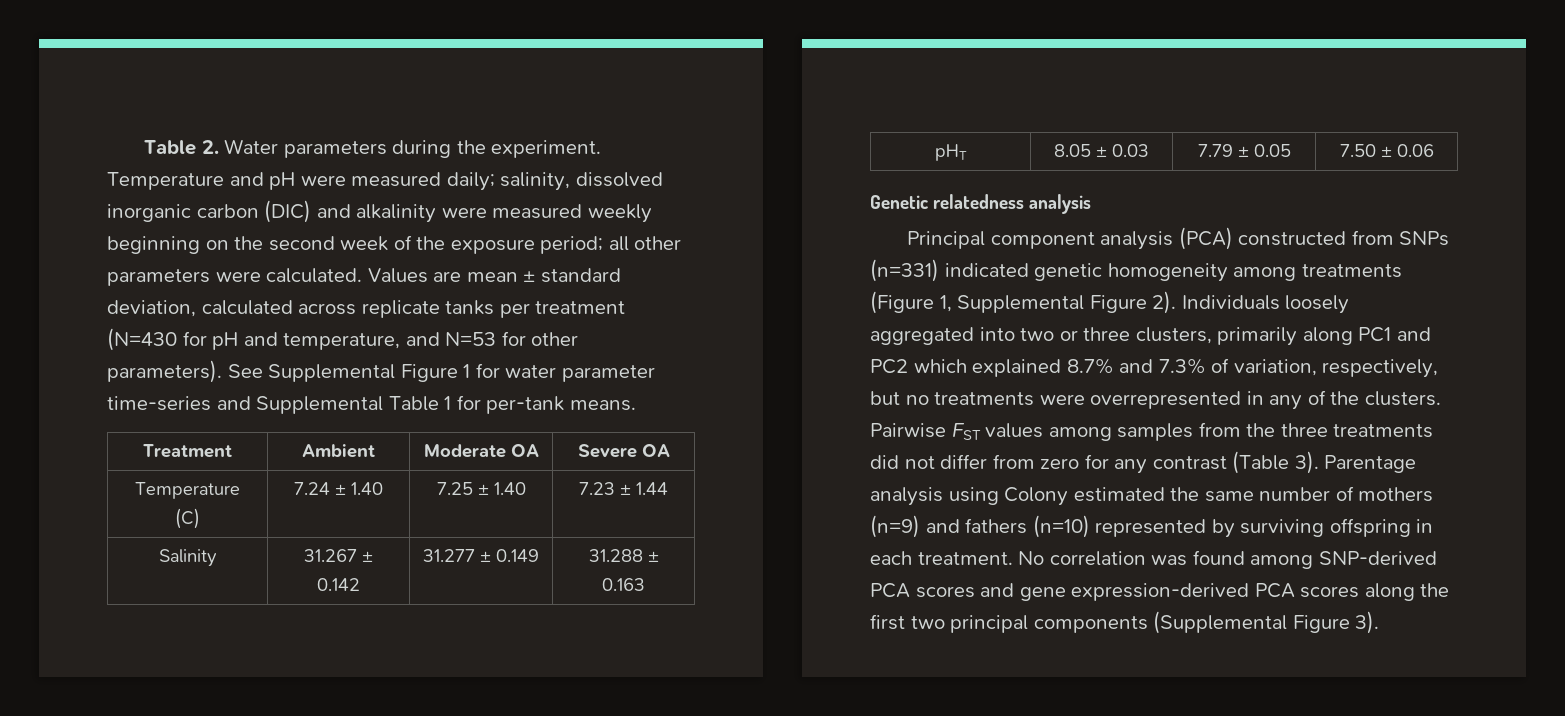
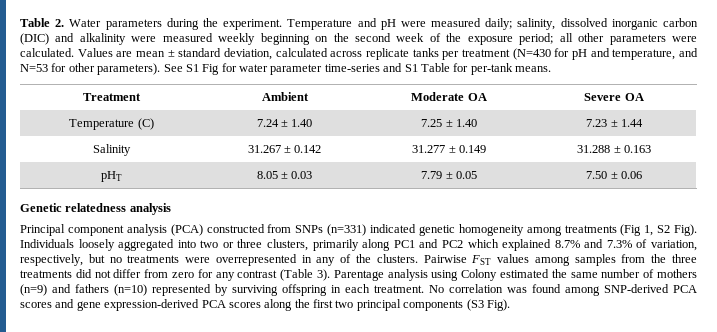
[268,364,471,382] Supplemental Figure 1 -> [185,64,220,75] S1 Fig
[256,396,452,414] Supplemental Table 1 -> [404,63,450,72] S1 Table
[870,291,1177,314] (Figure 1, Supplemental Figure 2). -> [620,224,697,236] (Fig 1, S2 Fig).
[1153,611,1380,634] (Supplemental Figure 3). -> [466,299,510,311] (S3 Fig).

